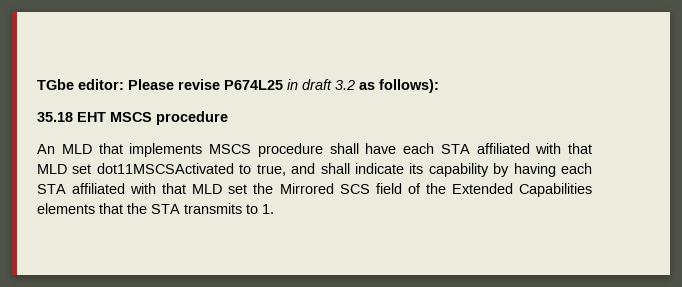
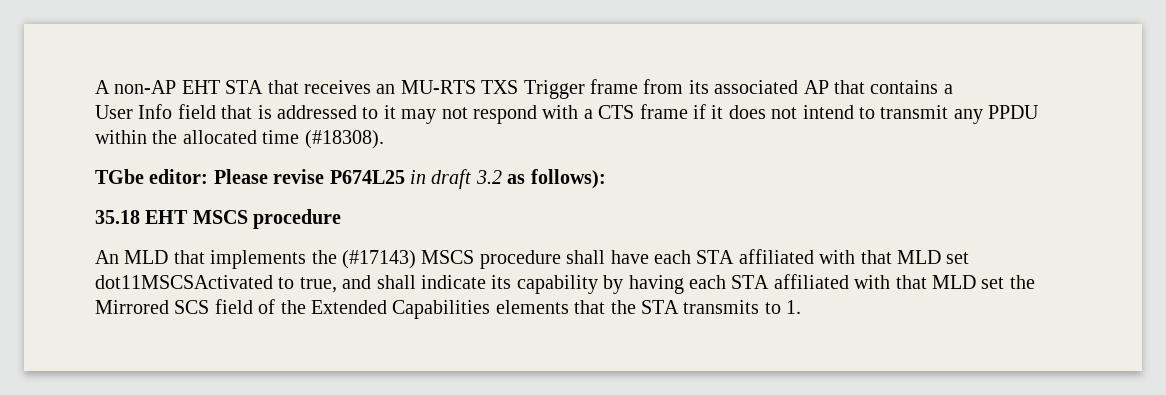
(37, 84) none -> [95,79,953,99] [95,104,1040,124] [95,130,384,149] A non-AP EHT STA that receives an MU-RTS TXS Trigger frame from its associated AP that contains a // User Info field that is addressed to it may not respond with a CTS frame if it does not intend to transmit any PPDU within the allocated time (#18308). //
(203, 150) none -> [311,250,416,269] the (#17143)

